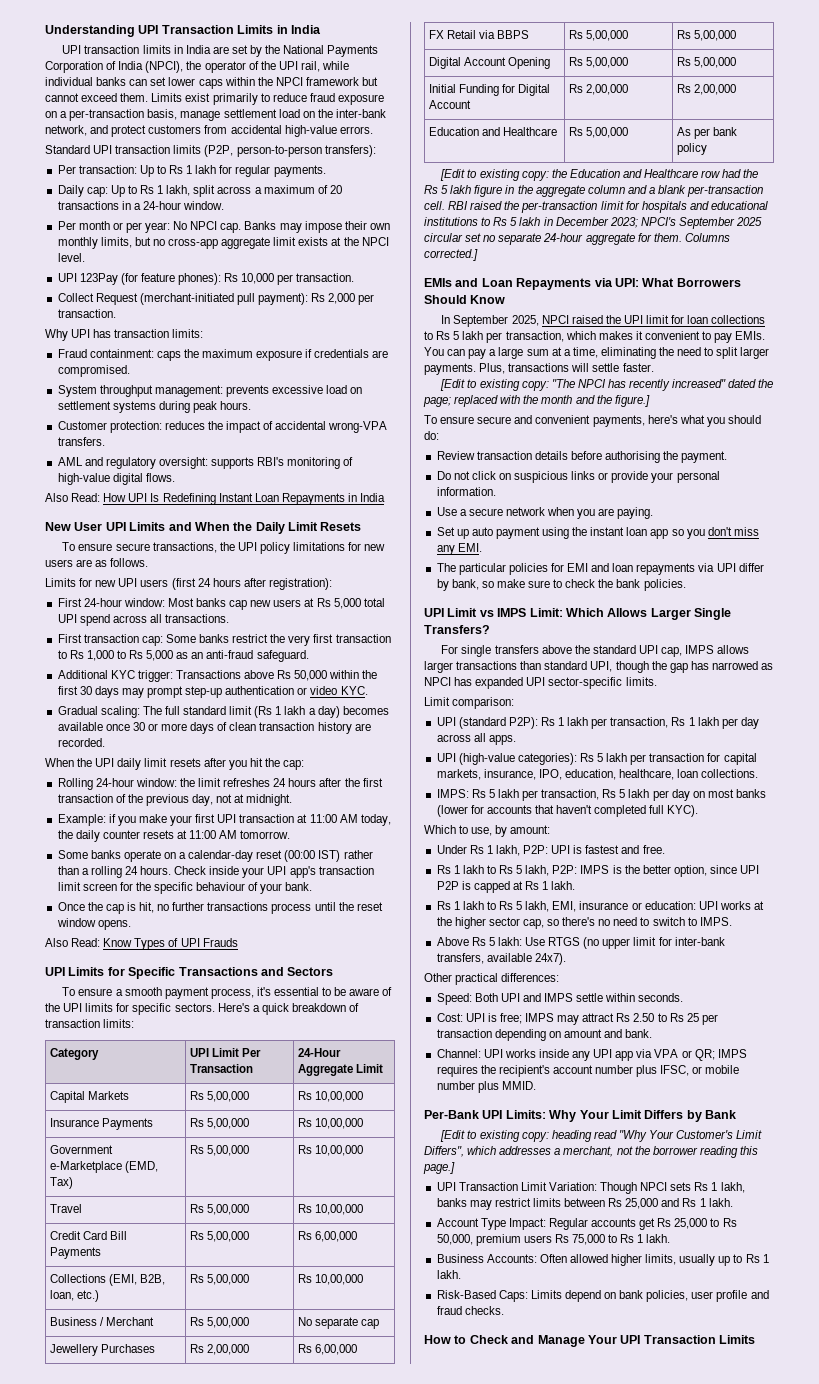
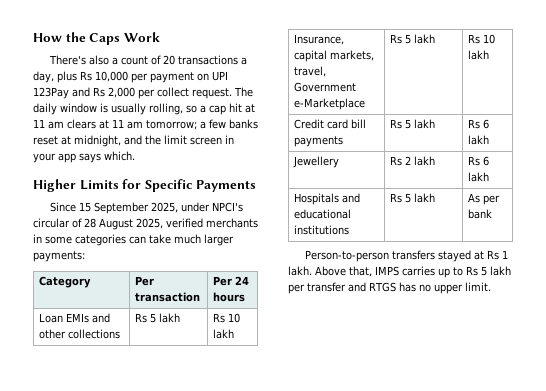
[45,25,321,37] [62,45,379,57] [45,61,350,73] [45,77,379,89] [45,93,384,105] [45,109,386,121] [45,125,373,137] [45,145,376,157] [57,165,326,177] [57,185,342,197] [57,201,225,210] [57,221,390,233] [57,237,389,249] [57,253,85,262] [57,273,355,285] [57,293,375,305] [57,309,116,318] [45,329,204,341] [57,349,389,361] [57,365,130,377] [57,385,363,397] [57,401,252,413] [57,421,388,433] [57,437,105,446] [57,457,354,469] [57,473,175,485] [45,493,386,505] [45,522,362,534] [62,542,386,554] [45,558,149,567] [45,578,332,590] [57,598,385,610] [57,614,230,626] [57,634,391,646] [57,650,309,662] [57,670,378,682] [57,686,368,698] [57,706,389,718] [57,722,371,734] [57,738,105,747] [45,758,305,770] [57,778,383,790] [57,794,293,806] [57,814,391,826] [57,830,291,842] [57,850,373,862] [57,866,374,878] [57,882,313,894] [57,902,383,914] [56,918,131,930] [45,938,238,950] [45,967,334,979] [62,987,393,999] [45,1003,360,1015] [45,1019,135,1028] [49,1048,99,1060] [189,1048,262,1057] [189,1064,253,1073] [297,1048,341,1057] [297,1064,383,1076] [49,1091,129,1103] [189,1091,249,1102] [297,1091,363,1102] [49,1118,153,1130] [189,1118,249,1129] [297,1118,363,1129] [49,1145,113,1154] [49,1161,158,1173] [49,1177,73,1189] [189,1145,249,1156] [297,1145,363,1156] [49,1204,82,1213] [189,1204,249,1215] [297,1204,363,1215] [49,1231,128,1240] [49,1247,101,1259] [189,1231,249,1242] [297,1231,357,1242] [49,1274,166,1286] [49,1290,99,1302] [189,1274,249,1285] [297,1274,363,1285] [49,1317,155,1326] [189,1317,249,1328] [297,1317,380,1329] [49,1344,155,1356] [189,1344,249,1355] [297,1344,357,1355] [428,30,530,39] [568,30,628,41] [676,30,736,41] [428,57,551,69] [568,57,628,68] [676,57,736,68] [428,84,551,96] [428,100,471,109] [568,84,628,95] [676,84,736,95] [428,127,558,136] [568,127,628,138] [676,127,738,139] [676,143,707,155] [440,169,759,181] [424,185,764,197] [424,201,768,213] [424,217,763,229] [424,233,730,245] [424,249,478,261] [424,278,741,290] [424,295,506,304] [441,315,766,327] Understanding UPI Transaction Limits in India // UPI transaction limits in India are set by the National Payments Corporation of India (NPCI), the operator of the UPI rail, while individual banks can set lower caps within the NPCI framework but cannot exceed them. Limits exist primarily to reduce fraud exposure on a per-transaction basis, manage settlement load on the inter-bank network, and protect customers from accidental high-value errors. // Standard UPI transaction limits (P2P, person-to-person transfers): // Per transaction: Up to Rs 1 lakh for regular payments. // Daily cap: Up to Rs 1 lakh, split across a maximum of 20 transactions in a 24-hour window. // Per month or per year: No NPCI cap. Banks may impose their own monthly limits, but no cross-app aggregate limit exists at the NPCI level. // UPI 123Pay (for feature phones): Rs 10,000 per transaction. // Collect Request (merchant-initiated pull payment): Rs 2,000 per transaction. // Why UPI has transaction limits: // Fraud containment: caps the maximum exposure if credentials are compromised. // System throughput management: prevents excessive load on settlement systems during peak hours. // Customer protection: reduces the impact of accidental wrong-VPA transfers. // AML and regulatory oversight: supports RBI's monitoring of high-value digital flows. // Also Read: How UPI Is Redefining Instant Loan Repayments in India // New User UPI Limits and When the Daily Limit Resets // To ensure secure transactions, the UPI policy limitations for new users are as follows. // Limits for new UPI users (first 24 hours after registration): // First 24-hour window: Most banks cap new users at Rs 5,000 total UPI spend across all transactions. // First transaction cap: Some banks restrict the very first transaction to Rs 1,000 to Rs 5,000 as an anti-fraud safeguard. // Additional KYC trigger: Transactions above Rs 50,000 within the first 30 days may prompt step-up authentication or video KYC. // Gradual scaling: The full standard limit (Rs 1 lakh a day) becomes available once 30 or more days of clean transaction history are recorded. // When the UPI daily limit resets after you hit the cap: // Rolling 24-hour window: the limit refreshes 24 hours after the first transaction of the previous day, not at midnight. // Example: if you make your first UPI transaction at 11:00 AM today, the daily counter resets at 11:00 AM tomorrow. // Some banks operate on a calendar-day reset (00:00 IST) rather than a rolling 24 hours. Check inside your UPI app's transaction limit screen for the specific behaviour of your bank. // Once the cap is hit, no further transactions process until the reset window opens. // Also Read: Know Types of UPI Frauds // UPI Limits for Specific Transactions and Sectors // To ensure a smooth payment process, it's essential to be aware of the UPI limits for specific sectors. Here's a quick breakdown of transaction limits: // Category | UPI Limit Per Transaction | 24-Hour Aggregate Limit // Capital Markets | Rs 5,00,000 | Rs 10,00,000 // Insurance Payments | Rs 5,00,000 | Rs 10,00,000 // Government e-Marketplace (EMD, Tax) | Rs 5,00,000 | Rs 10,00,000 // Travel | Rs 5,00,000 | Rs 10,00,000 // Credit Card Bill Payments | Rs 5,00,000 | Rs 6,00,000 // Collections (EMI, B2B, loan, etc.) | Rs 5,00,000 | Rs 10,00,000 // Business / Merchant | Rs 5,00,000 | No separate cap // Jewellery Purchases | Rs 2,00,000 | Rs 6,00,000 // FX Retail via BBPS | Rs 5,00,000 | Rs 5,00,000 // Digital Account Opening | Rs 5,00,000 | Rs 5,00,000 // Initial Funding for Digital Account | Rs 2,00,000 | Rs 2,00,000 // Education and Healthcare | Rs 5,00,000 | As per bank policy // [Edit to existing copy: the Education and Healthcare row had the Rs 5 lakh figure in the aggregate column and a blank per-transaction cell. RBI raised the per-transaction limit for hospitals and educational institutions to Rs 5 lakh in December 2023; NPCI's September 2025 circular set no separate 24-hour aggregate for them. Columns corrected.] // EMIs and Loan Repayments via UPI: What Borrowers Should Know // In September 2025, NPCI raised the UPI limit for loan collections -> [33,32,160,45] [48,55,247,65] [33,71,228,83] [33,87,253,99] [33,103,255,115] [33,119,258,130] [33,135,234,147] [33,151,135,163] [33,179,256,192] [49,202,243,214] [33,218,258,230] [33,234,234,246] [33,251,85,262] [38,276,91,288] [134,276,154,286] [134,292,200,302] [212,276,249,286] [212,292,245,302] [38,313,110,323] [38,329,120,339] [134,313,180,323] [212,313,240,323] [212,329,234,339] [293,34,344,45] [293,50,374,62] [293,66,326,77] [293,82,356,92] [293,98,365,110] [389,34,435,44] [467,34,495,44] [467,50,489,60] [293,119,366,129] [293,136,343,147] [389,119,435,129] [467,119,489,129] [467,135,489,145] [292,156,339,168] [389,156,435,166] [467,156,489,166] [467,172,489,182] [293,193,360,205] [293,209,351,219] [293,225,349,235] [389,193,435,203] [467,193,500,205] [467,209,492,219] [304,250,508,262] [288,266,450,278] How the Caps Work // There's also a count of 20 transactions a day, plus Rs 10,000 per payment on UPI 123Pay and Rs 2,000 per collect request. The daily window is usually rolling, so a cap hit at 11 am clears at 11 am tomorrow; a few banks reset at midnight, and the limit screen in your app says which. // Higher Limits for Specific Payments // Since 15 September 2025, under NPCI's circular of 28 August 2025, verified merchants in some categories can take much larger payments: // Category | Per transaction | Per 24 hours // Loan EMIs and other collections | Rs 5 lakh | Rs 10 lakh // Insurance, capital markets, travel, Government e-Marketplace | Rs 5 lakh | Rs 10 lakh // Credit card bill payments | Rs 5 lakh | Rs 6 lakh // Jewellery | Rs 2 lakh | Rs 6 lakh // Hospitals and educational institutions | Rs 5 lakh | As per bank // Person-to-person transfers stayed at Rs 1 lakh. Above that, IMPS carries up
[505,331,766,343] [424,347,770,359] [424,363,654,375] [440,379,774,391] [423,395,650,407] [424,415,761,427] [424,431,439,440] [436,451,728,463] [436,471,720,483] [436,487,496,496] [436,507,654,519] [436,527,759,539] [436,543,482,555] [436,563,764,575] [436,579,686,591] [424,608,731,620] [424,625,490,634] [441,645,750,657] [424,661,774,673] [424,677,657,689] [424,697,515,709] [436,717,759,729] [436,733,516,745] [436,753,757,765] [436,769,759,780] [436,789,767,801] [436,805,699,817] [424,825,551,837] [436,845,665,856] [436,865,760,877] [436,881,576,893] [436,901,765,912] [436,917,732,929] [436,937,725,949] [436,953,566,965] [424,973,560,985] [436,993,684,1005] [436,1013,718,1025] [436,1029,653,1041] [436,1049,747,1061] [436,1065,740,1077] [436,1081,536,1093] [424,1110,736,1122] [440,1130,763,1142] [424,1146,758,1158] [423,1162,455,1174] [436,1182,745,1194] [436,1198,733,1210] [436,1218,737,1230] [436,1234,671,1246] [436,1254,769,1266] [436,1270,461,1279] [436,1290,769,1302] [436,1306,504,1315] [424,1335,755,1347] transaction, which makes it convenient to pay EMIs. You can pay a large sum at a time, eliminating the need to split larger payments. Plus, transactions will settle faster. // [Edit to existing copy: "The NPCI has recently increased" dated the page; replaced with the month and the figure.] // To ensure secure and convenient payments, here's what you should do: // Review transaction details before authorising the payment. // Do not click on suspicious links or provide your personal information. // Use a secure network when you are paying. // Set up auto payment using the instant loan app so you don't miss any EMI. // The particular policies for EMI and loan repayments via UPI differ by bank, so make sure to check the bank policies. // UPI Limit vs IMPS Limit: Which Allows Larger Single Transfers? // For single transfers above the standard UPI cap, IMPS allows larger transactions than standard UPI, though the gap has narrowed as NPCI has expanded UPI sector-specific limits. // Limit comparison: // UPI (standard P2P): Rs 1 lakh per transaction, Rs 1 lakh per day across all apps. // UPI (high-value categories): Rs 5 lakh per transaction for capital markets, insurance, IPO, education, healthcare, loan collections. // IMPS: Rs 5 lakh per transaction, Rs 5 lakh per day on most banks (lower for accounts that haven't completed full KYC). // Which to use, by amount: // Under Rs 1 lakh, P2P: UPI is fastest and free. // Rs 1 lakh to Rs 5 lakh, P2P: IMPS is the better option, since UPI P2P is capped at Rs 1 lakh. // Rs 1 lakh to Rs 5 lakh, EMI, insurance or education: UPI works at the higher sector cap, so there's no need to switch to IMPS. // Above Rs 5 lakh: Use RTGS (no upper limit for inter-bank transfers, available 24x7). // Other practical differences: // Speed: Both UPI and IMPS settle within seconds. // Cost: UPI is free; IMPS may attract Rs 2.50 to Rs 25 per transaction depending on amount and bank. // Channel: UPI works inside any UPI app via VPA or QR; IMPS requires the recipient's account number plus IFSC, or mobile number plus MMID. // Per-Bank UPI Limits: Why Your Limit Differs by Bank // [Edit to existing copy: heading read "Why Your Customer's Limit Differs", which addresses a merchant, not the borrower reading this page.] // UPI Transaction Limit Variation: Though NPCI sets Rs 1 lakh, banks may restrict limits between Rs 25,000 and Rs 1 lakh. // Account Type Impact: Regular accounts get Rs 25,000 to Rs 50,000, premium users Rs 75,000 to Rs 1 lakh. // Business Accounts: Often allowed higher limits, usually up to Rs 1 lakh. // Risk-Based Caps: Limits depend on bank policies, user profile and fraud checks. // How to Check and Manage Your UPI Transaction Limits -> [307,282,491,294] transfer and RTGS has no upper limit.

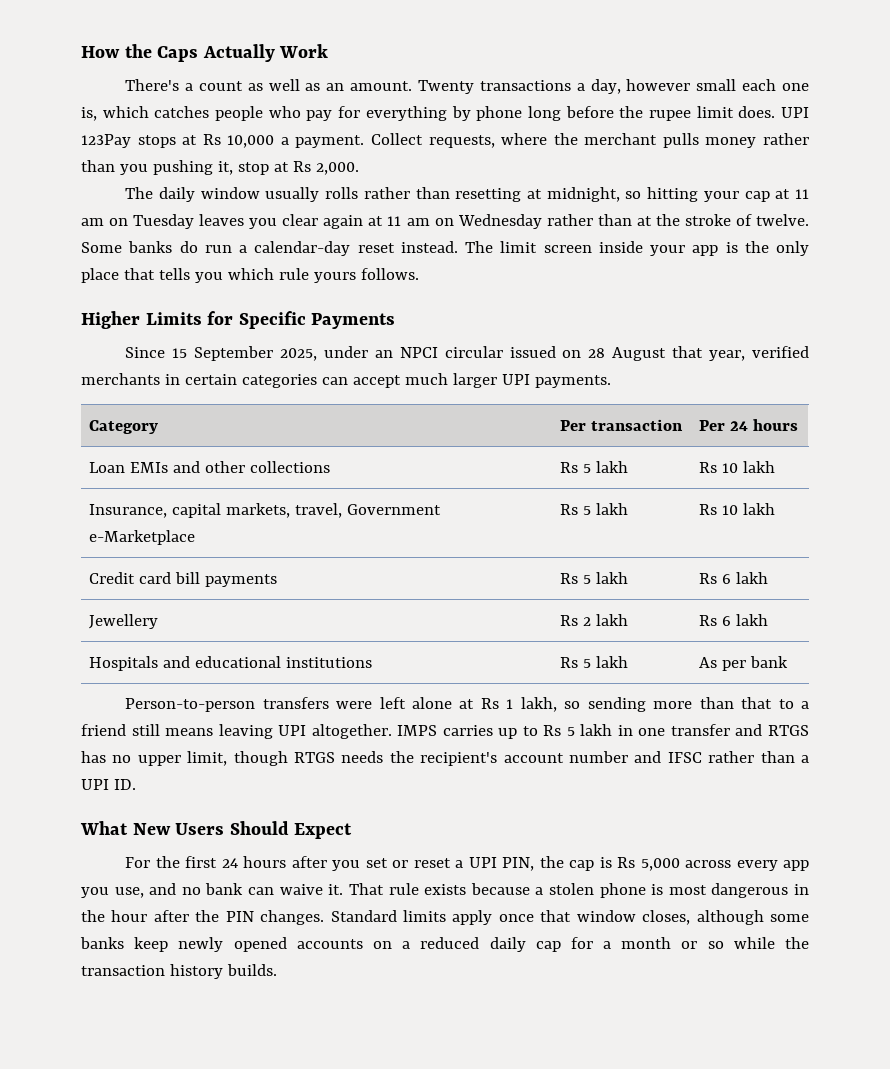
(121, 39) none -> [202,44,275,62] Actually
[88,55,109,65] also -> (180, 85) none
[150,55,247,65] [33,71,228,83] [33,87,253,99] [33,103,255,115] [33,119,258,130] [33,135,161,147] of 20 transactions a day, plus Rs 10,000 per payment on UPI 123Pay and Rs 2,000 per collect request. The daily window is usually rolling, so a cap hit at 11 am clears at 11 am tomorrow; a few banks reset at midnight, and the -> [247,79,809,94] [81,106,809,121] [81,133,809,148] [81,160,359,175] [125,187,810,202] [81,214,809,229] [81,241,493,256] as well as an amount. Twenty transactions a day, however small each one is, which catches people who pay for everything by phone long before the rupee limit does. UPI 123Pay stops at Rs 10,000 a payment. Collect requests, where the merchant pulls money rather than you pushing it, stop at Rs 2,000. // The daily window usually rolls rather than resetting at midnight, so hitting your cap at 11 am on Tuesday leaves you clear again at 11 am on Wednesday rather than at the stroke of twelve. Some banks do run a calendar-day reset instead. The
[225,135,234,144] in -> [598,241,643,253] inside
[79,151,135,163] says which. -> [725,241,809,256] [81,268,419,283] is the only place that tells you which rule yours follows.
[211,202,243,212] [33,218,163,230] NPCI's circular of 28 August 2025, -> [374,346,746,361] an NPCI circular issued on 28 August that year,
[45,236,72,244] some -> [184,374,237,385] certain
[149,234,171,244] take -> [352,375,401,388] accept
[33,251,85,262] payments: -> [501,374,611,388] UPI payments.
[437,250,508,262] [288,266,372,277] stayed at Rs 1 lakh. Above that, -> [336,697,810,712] [81,724,392,739] were left alone at Rs 1 lakh, so sending more than that to a friend still means leaving UPI altogether.
[288,284,305,294] per -> [617,725,666,736] in one
[465,282,491,291] limit. -> [187,751,809,766] [81,779,136,790] [80,821,353,839] [125,856,809,871] [81,883,809,898] [81,910,810,925] [80,937,809,952] [81,964,277,979] limit, though RTGS needs the recipient's account number and IFSC rather than a UPI ID. // What New Users Should Expect // For the first 24 hours after you set or reset a UPI PIN, the cap is Rs 5,000 across every app you use, and no bank can waive it. That rule exists because a stolen phone is most dangerous in the hour after the PIN changes. Standard limits apply once that window closes, although some banks keep newly opened accounts on a reduced daily cap for a month or so while the transaction history builds.

